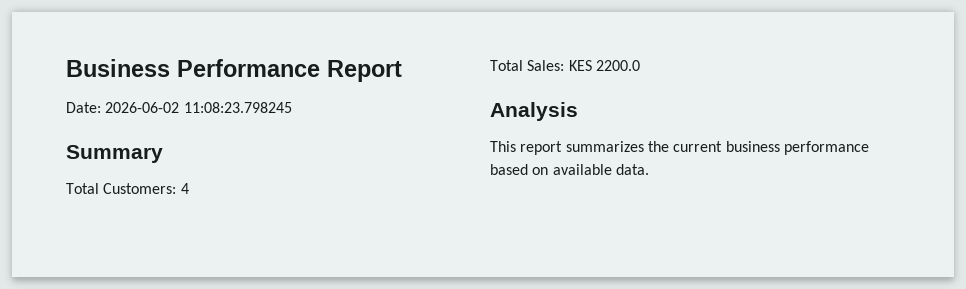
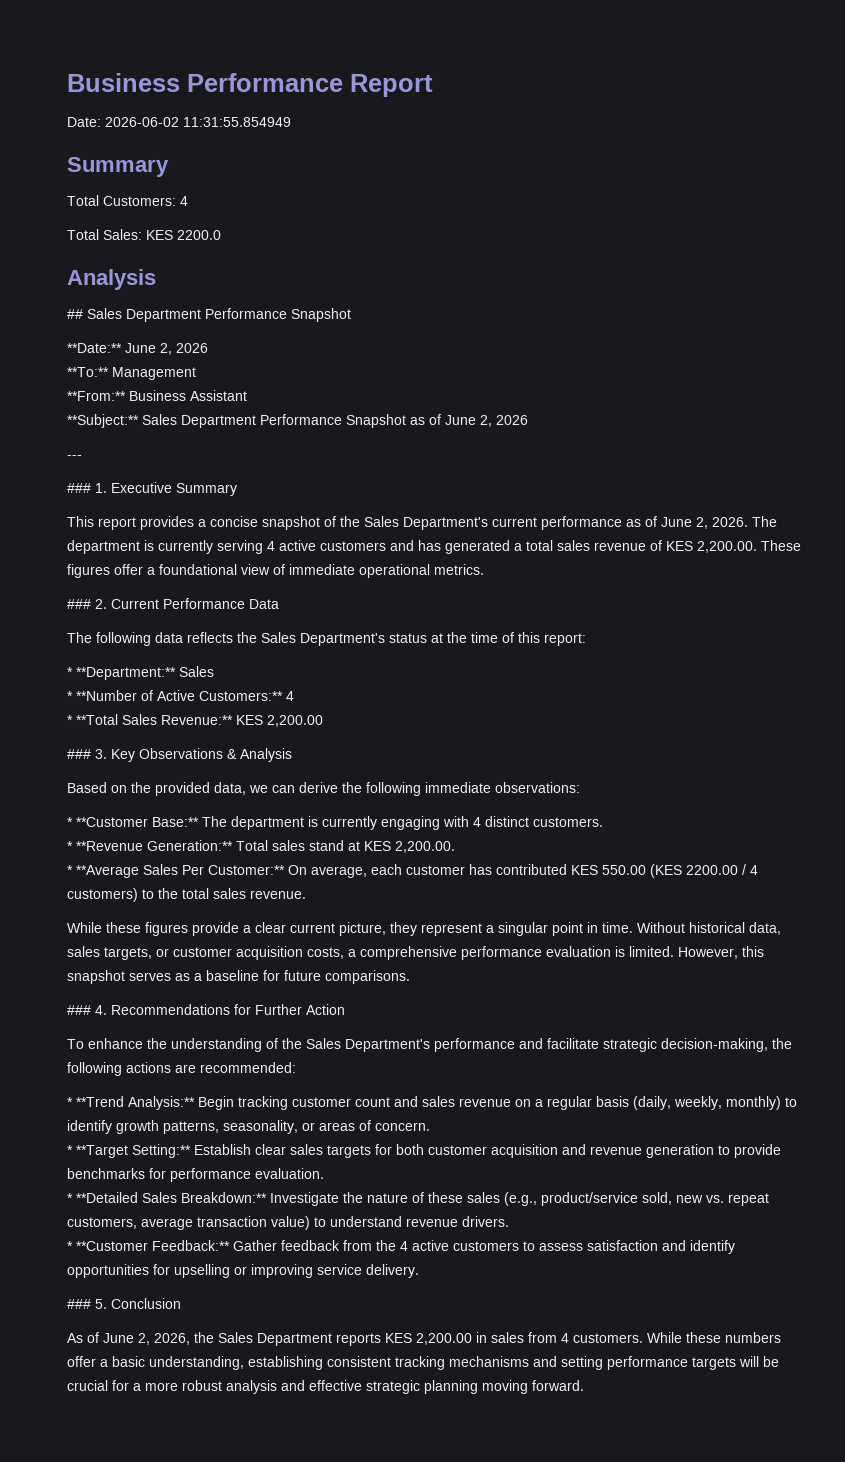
[183,102,292,113] 11:08:23.798245 -> [183,117,291,127] 11:31:55.854949
[490,141,869,155] [490,164,649,175] This report summarizes the current business performance based on available data. -> [67,308,351,322] [67,343,208,355] [67,367,196,380] [67,390,247,401] [67,414,528,428] [67,455,82,459] [67,482,237,496] [67,516,777,530] [67,540,801,554] [67,564,484,578] [67,598,279,609] [67,632,586,646] [67,666,214,680] [67,690,294,701] [67,714,323,727] [67,748,292,762] [67,782,580,796] [67,816,603,830] [67,840,455,853] [67,864,758,878] [67,888,306,902] [67,922,781,936] [67,946,764,960] [67,970,410,984] [67,1004,345,1015] [67,1038,792,1052] [67,1062,296,1076] [67,1096,797,1110] [67,1120,430,1134] [67,1144,781,1158] [67,1168,324,1182] [67,1192,769,1206] [67,1216,509,1230] [67,1240,735,1254] [67,1264,419,1278] [67,1298,181,1309] [67,1332,781,1346] [67,1356,779,1370] [67,1380,584,1394] ## Sales Department Performance Snapshot // **Date:** June 2, 2026 // **To:** Management // **From:** Business Assistant // **Subject:** Sales Department Performance Snapshot as of June 2, 2026 // --- // ### 1. Executive Summary // This report provides a concise snapshot of the Sales Department's current performance as of June 2, 2026. The department is currently serving 4 active customers and has generated a total sales revenue of KES 2,200.00. These figures offer a foundational view of immediate operational metrics. // ### 2. Current Performance Data // The following data reflects the Sales Department's status at the time of this report: // * **Department:** Sales // * **Number of Active Customers:** 4 // * **Total Sales Revenue:** KES 2,200.00 // ### 3. Key Observations & Analysis // Based on the provided data, we can derive the following immediate observations: // * **Customer Base:** The department is currently engaging with 4 distinct customers. // * **Revenue Generation:** Total sales stand at KES 2,200.00. // * **Average Sales Per Customer:** On average, each customer has contributed KES 550.00 (KES 2200.00 / 4 customers) to the total sales revenue. // While these figures provide a clear current picture, they represent a singular point in time. Without historical data, sales targets, or customer acquisition costs, a comprehensive performance evaluation is limited. However, this snapshot serves as a baseline for future comparisons. // ### 4. Recommendations for Further Action // To enhance the understanding of the Sales Department's performance and facilitate strategic decision-making, the following actions are recommended: // * **Trend Analysis:** Begin tracking customer count and sales revenue on a regular basis (daily, weekly, monthly) to identify growth patterns, seasonality, or areas of concern. // * **Target Setting:** Establish clear sales targets for both customer acquisition and revenue generation to provide benchmarks for performance evaluation. // * **Detailed Sales Breakdown:** Investigate the nature of these sales (e.g., product/service sold, new vs. repeat customers, average transaction value) to understand revenue drivers. // * **Customer Feedback:** Gather feedback from the 4 active customers to assess satisfaction and identify opportunities for upselling or improving service delivery. // ### 5. Conclusion // As of June 2, 2026, the Sales Department reports KES 2,200.00 in sales from 4 customers. While these numbers offer a basic understanding, establishing consistent tracking mechanisms and setting performance targets will be crucial for a more robust analysis and effective strategic planning moving forward.

